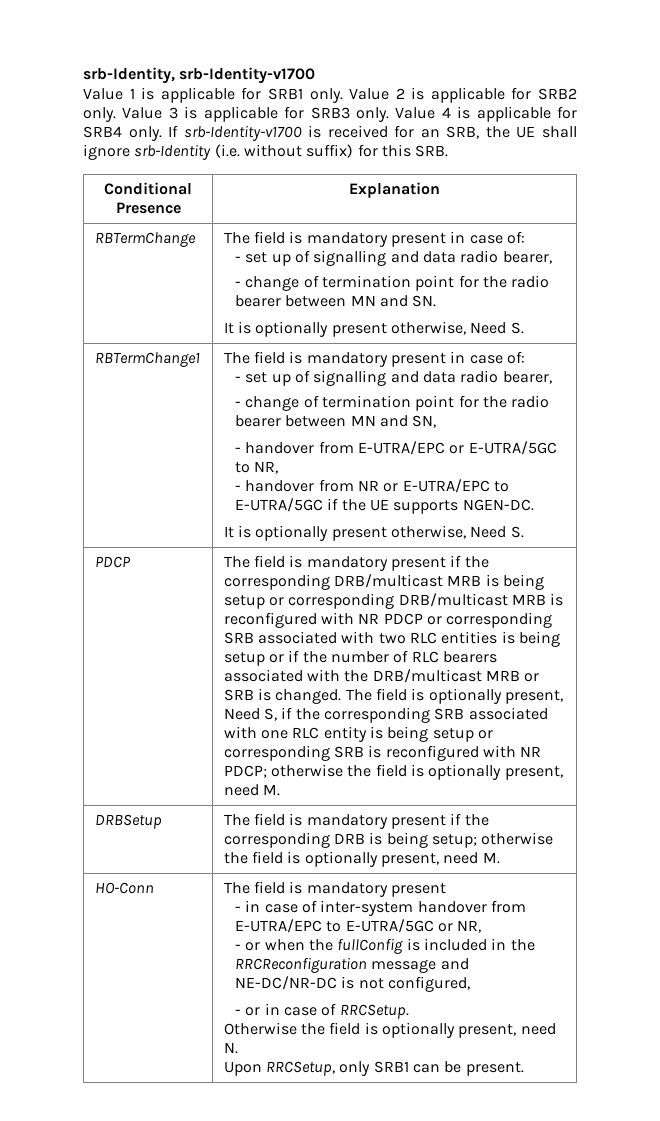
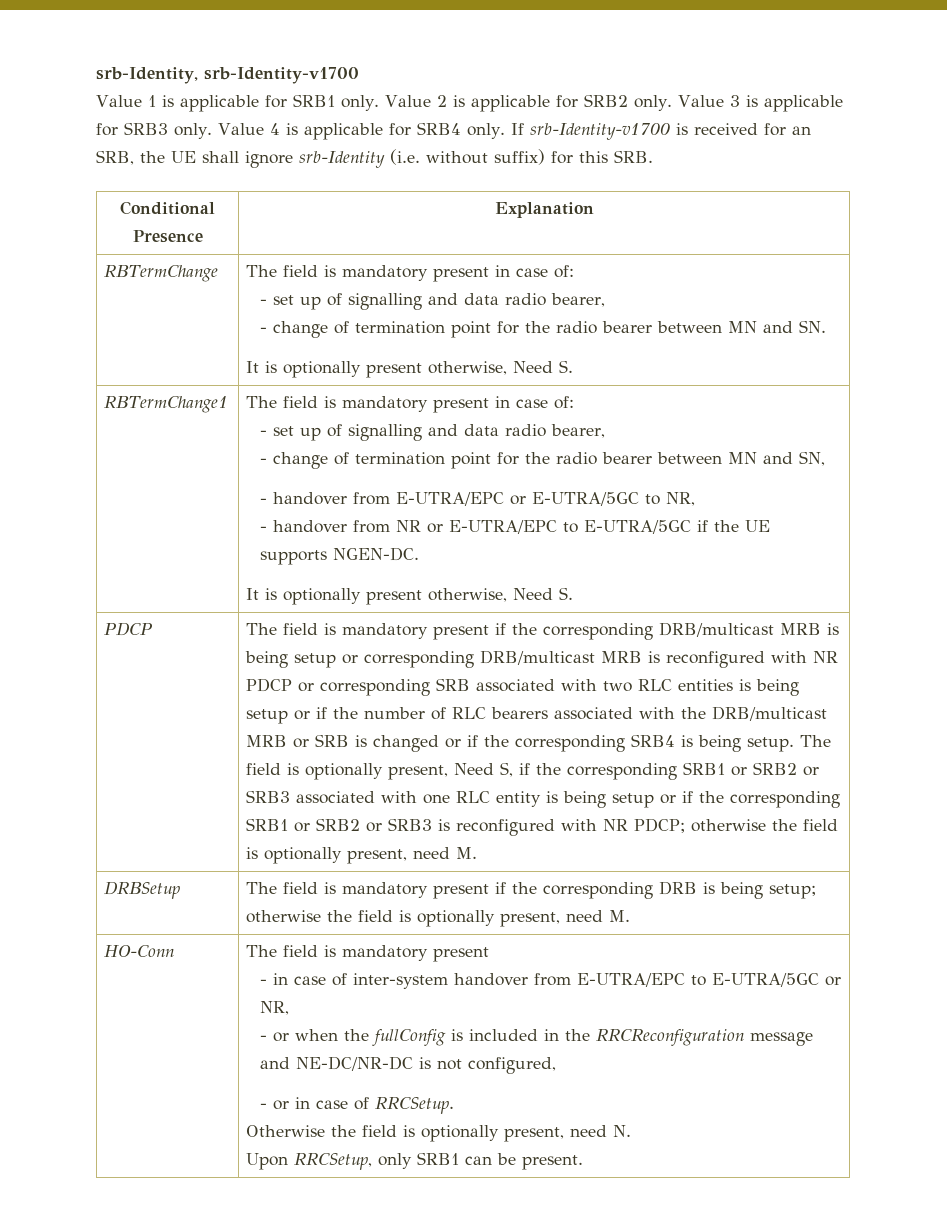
[275,689,342,704] changed. -> [372,734,794,752] changed or if the corresponding SRB4 is being setup.
[434,708,465,720] SRB -> [682,762,819,776] [245,790,290,803] SRB1 or SRB2 or SRB3
[223,745,365,761] corresponding SRB -> [681,791,840,808] [245,818,432,832] if the corresponding SRB1 or SRB2 or SRB3

